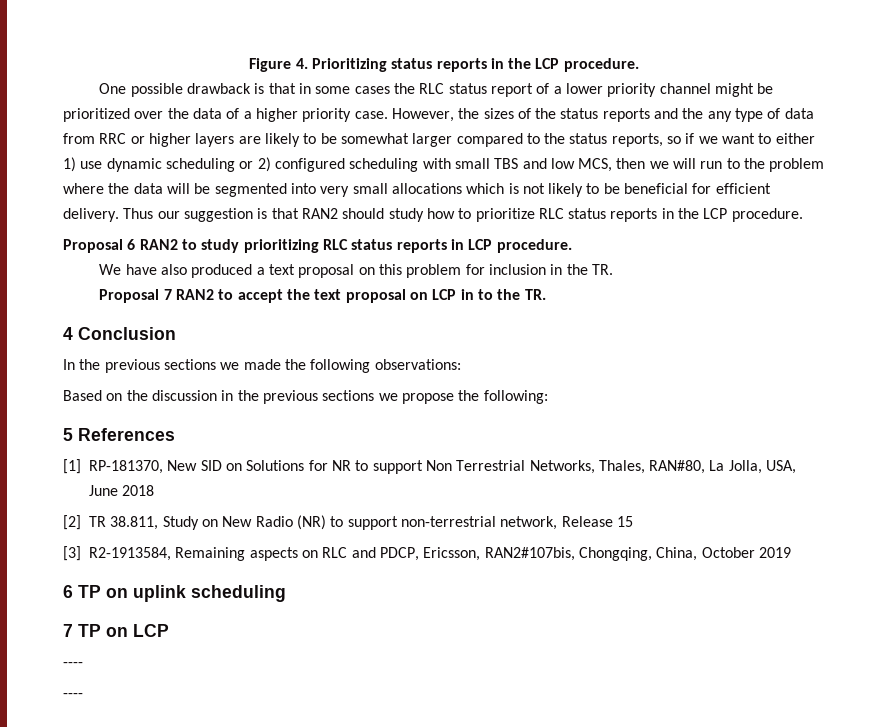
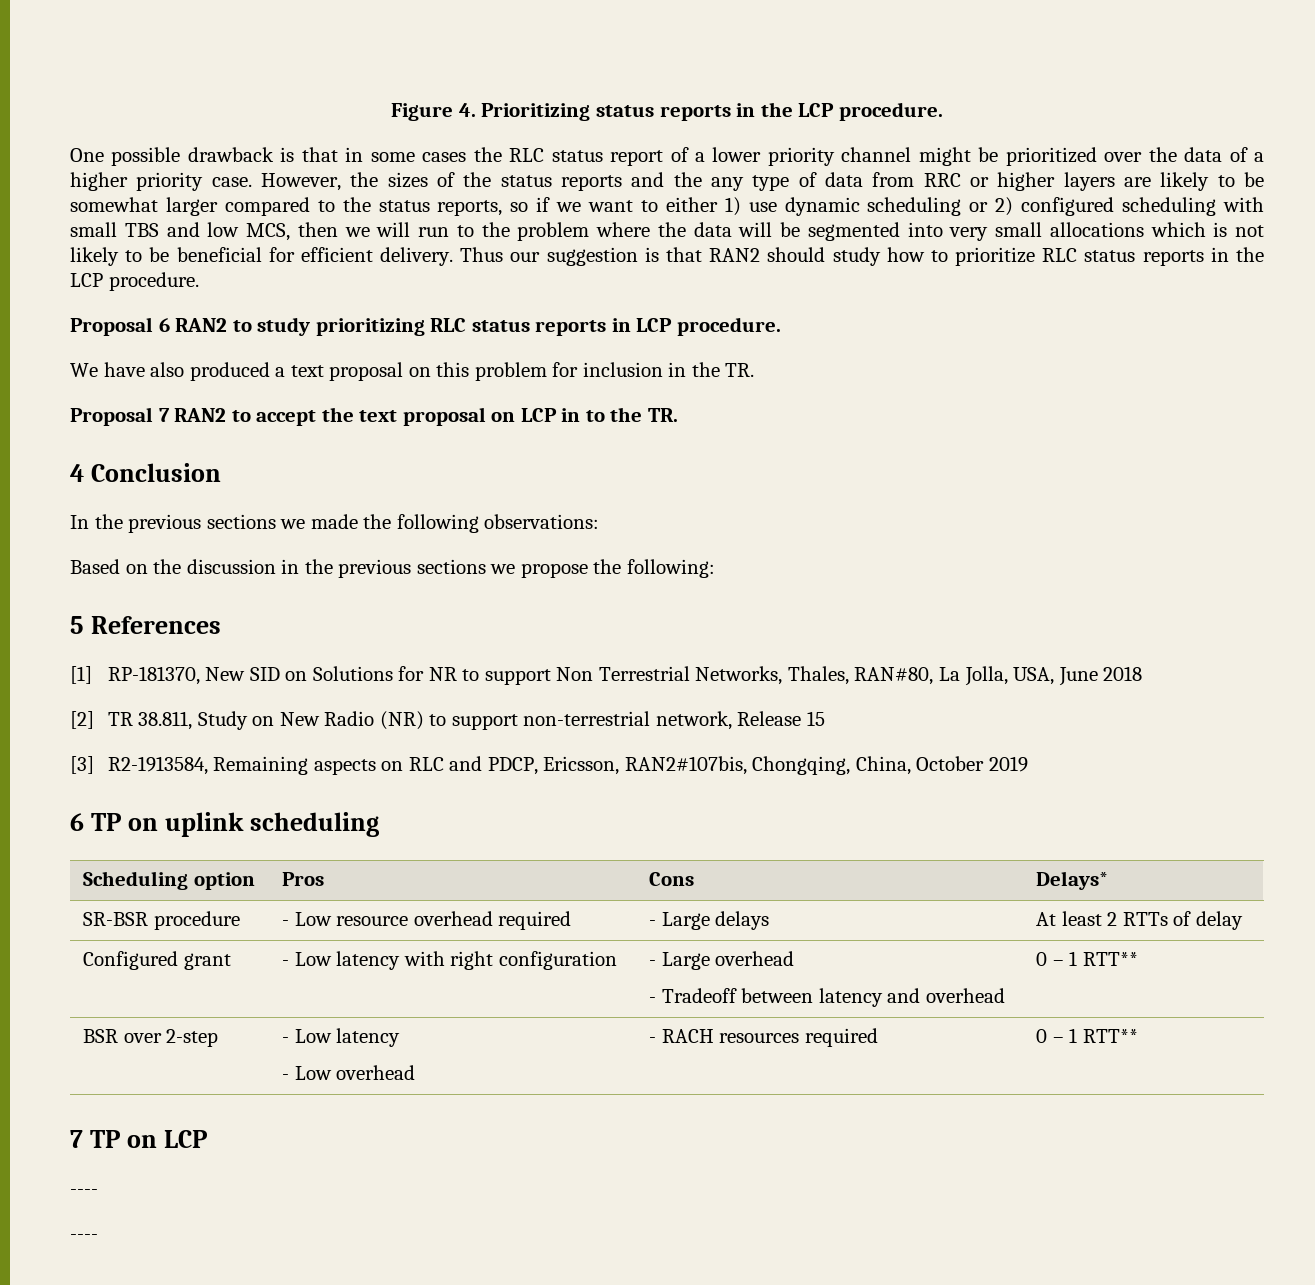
(286, 593) none -> [83,871,255,890] [282,872,325,886] [649,872,695,886] [1036,871,1110,890] [83,911,240,930] [282,911,572,930] [649,911,770,930] [1036,911,1244,930] [83,951,231,970] [282,951,618,970] [649,951,795,970] [649,988,1006,1007] [1036,951,1138,966] [83,1029,219,1047] [282,1028,401,1047] [282,1065,416,1080] [649,1028,878,1047] [1036,1028,1138,1043] // Scheduling option | Pros | Cons | Delays* // SR-BSR procedure | - Low resource overhead required | - Large delays | At least 2 RTTs of delay // Configured grant | - Low latency with right configuration | - Large overhead // - Tradeoff between latency and overhead | 0 – 1 RTT** // BSR over 2-step | - Low latency // - Low overhead | - RACH resources required | 0 – 1 RTT**

